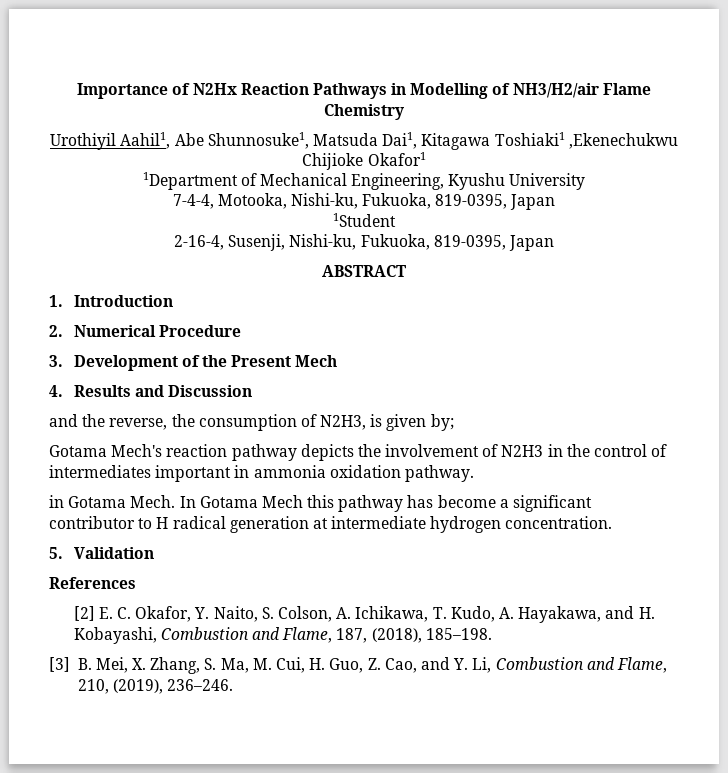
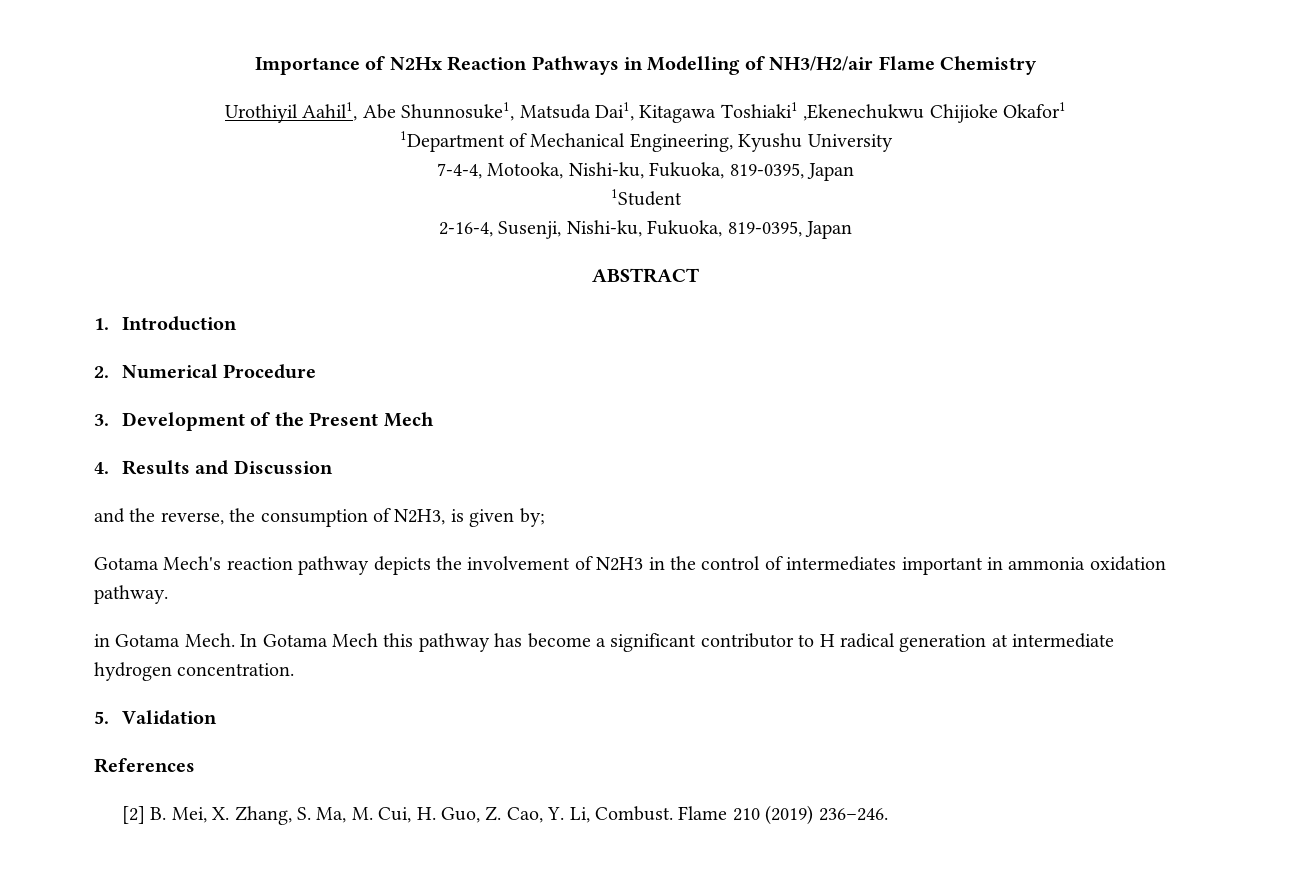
[98,606,655,623] [73,627,492,644] [49,657,70,672] E. C. Okafor, Y. Naito, S. Colson, A. Ichikawa, T. Kudo, A. Hayakawa, and H. Kobayashi, Combustion and Flame, 187, (2018), 185–198. // [3] -> (146, 815) none
[420,657,450,670] and -> (543, 815) none
[495,657,667,673] [77,679,163,694] Combustion and Flame, 210, (2019), -> [595,805,814,825] Combust. Flame 210 (2019)

